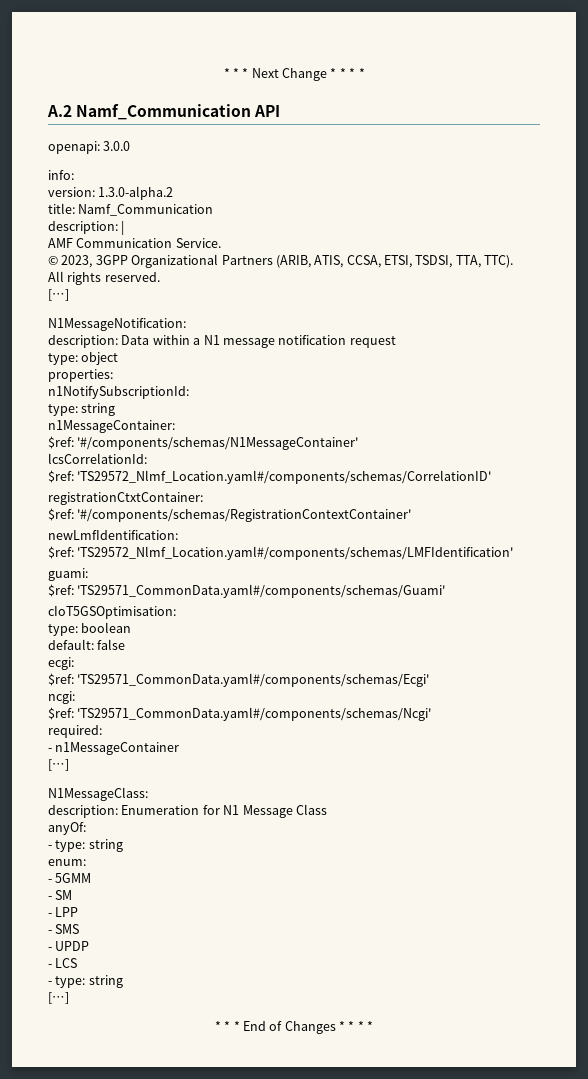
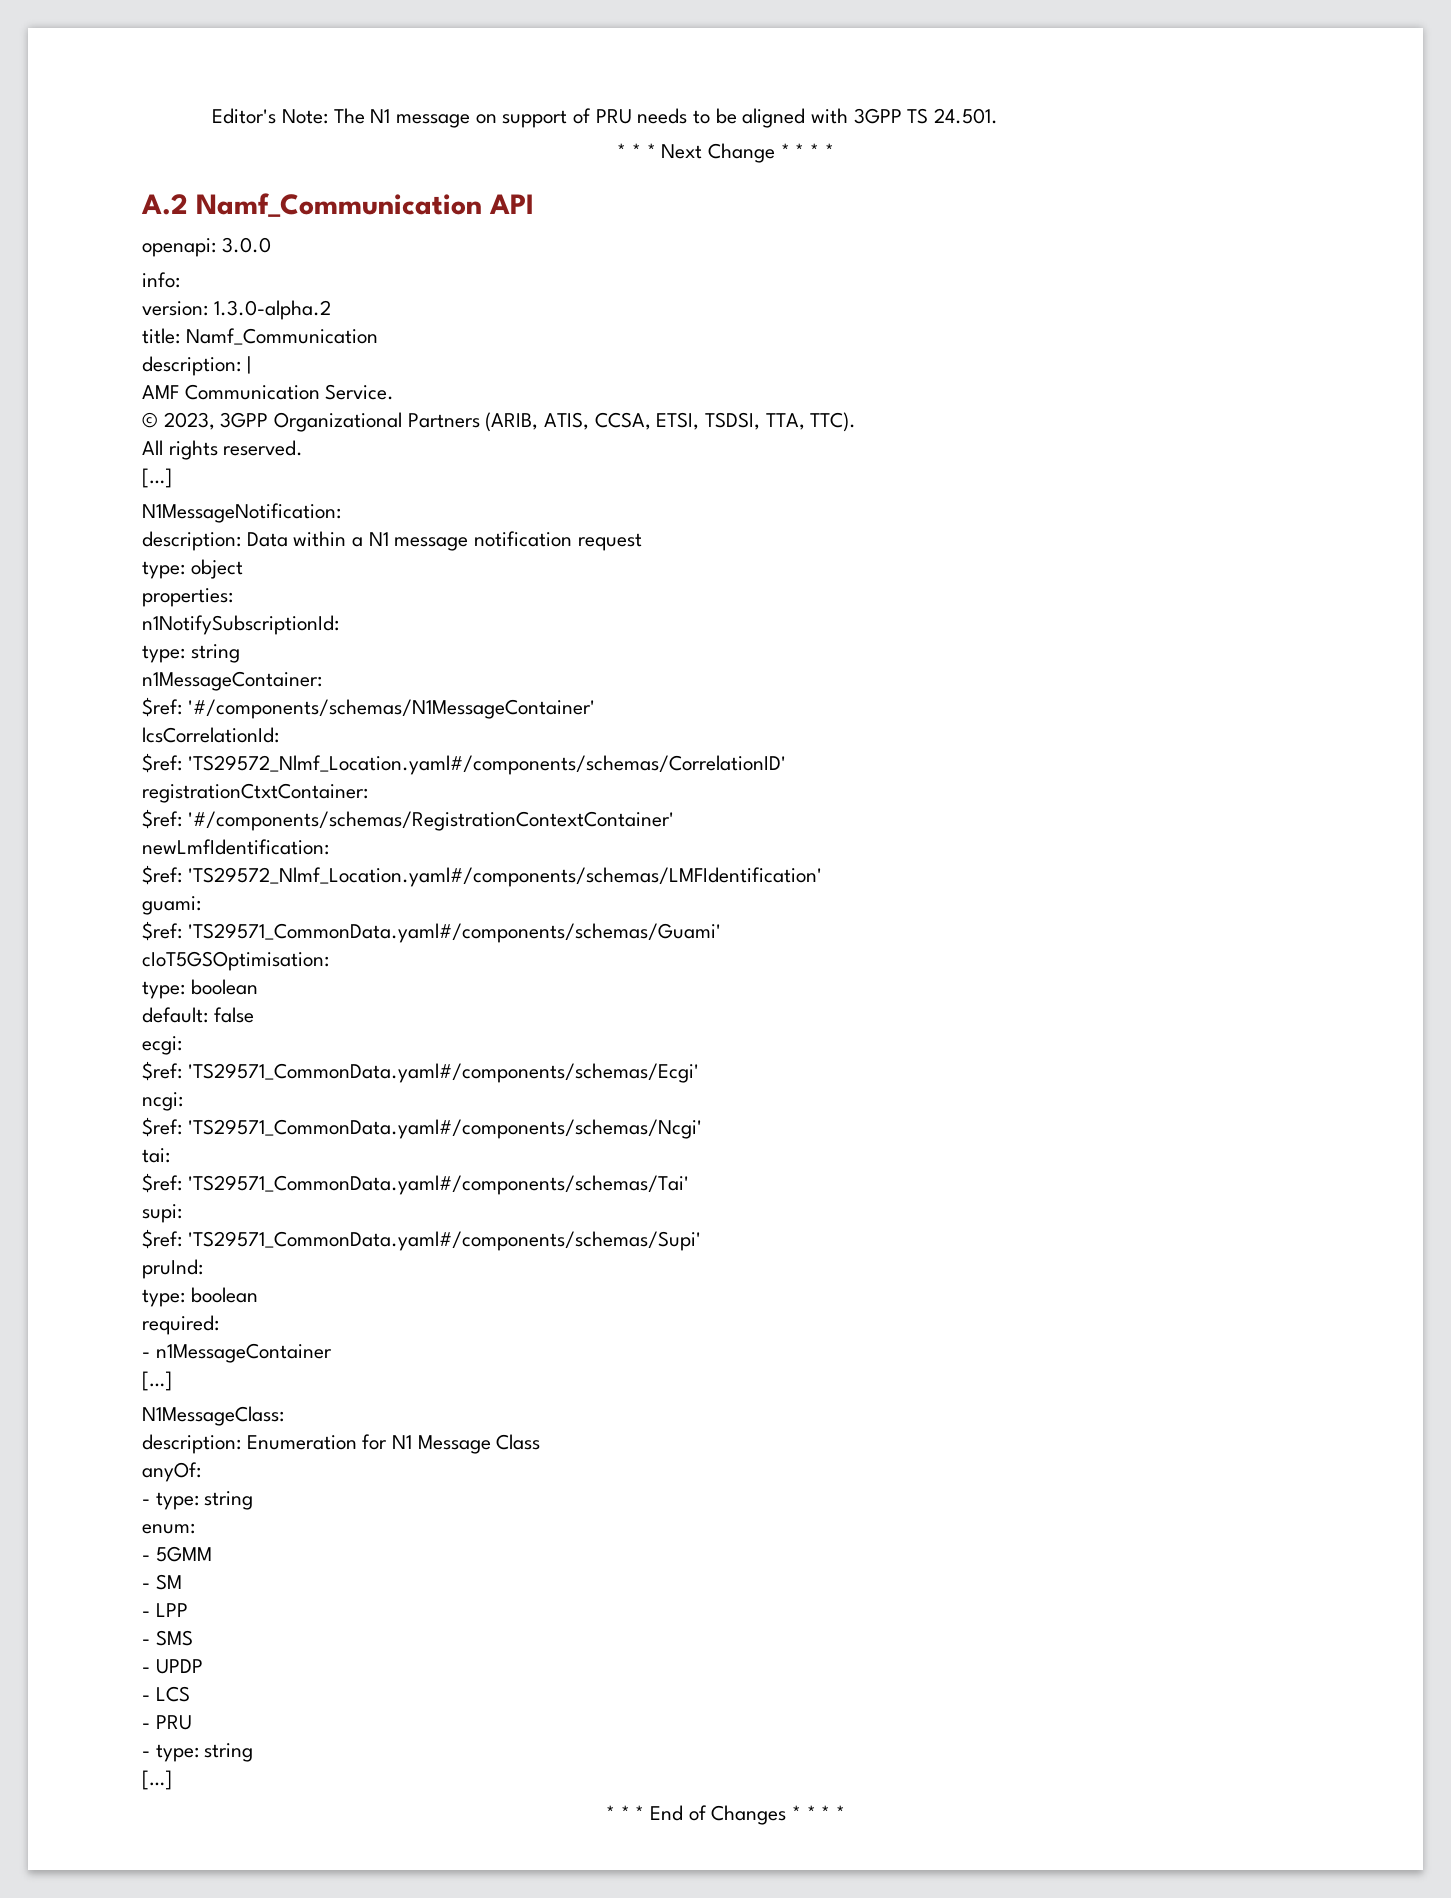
(223, 73) none -> [212,108,999,128] Editor's Note: The N1 message on support of PRU needs to be aligned with 3GPP TS 24.501. //
(432, 714) none -> [142,1148,170,1163] [142,1173,689,1195] [142,1204,182,1223] [142,1229,701,1251] [142,1259,203,1279] [142,1287,258,1307] // tai: // $ref: 'TS29571_CommonData.yaml#/components/schemas/Tai' // supi: // $ref: 'TS29571_CommonData.yaml#/components/schemas/Supi' // pruInd: // type: boolean
(78, 963) none -> [142,1715,192,1730] // - PRU

